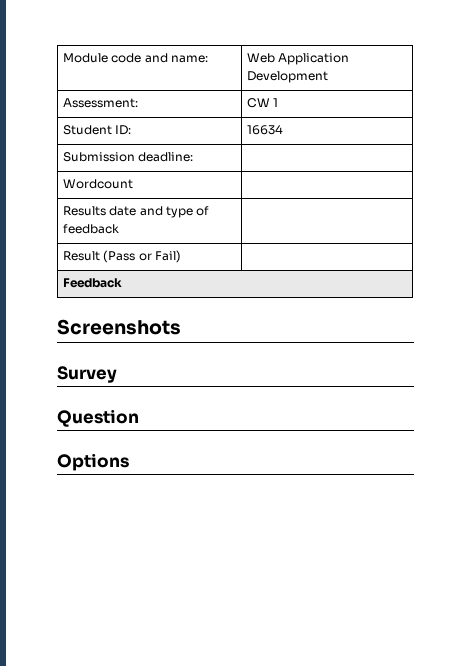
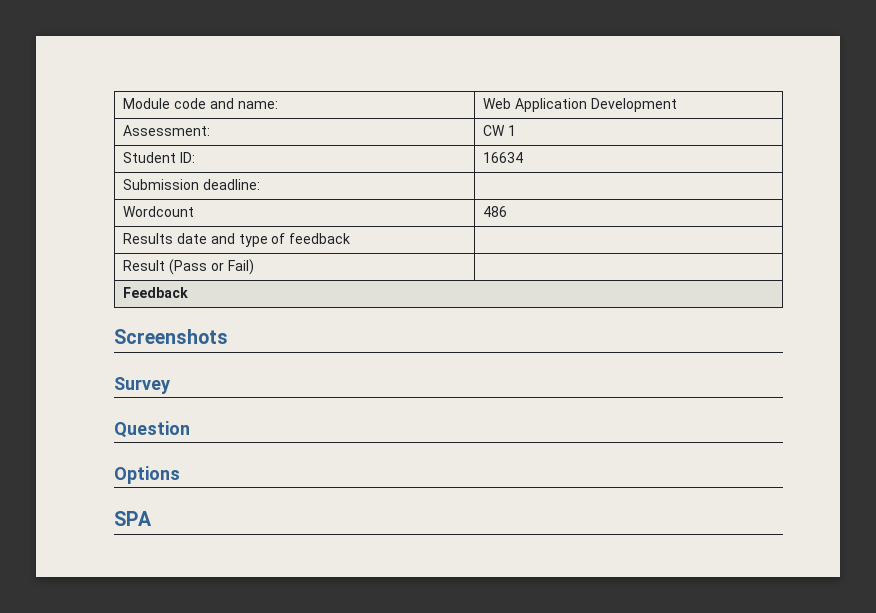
(134, 184) none -> [483,206,508,217] 486
(129, 462) none -> [114,511,152,526] // SPA

